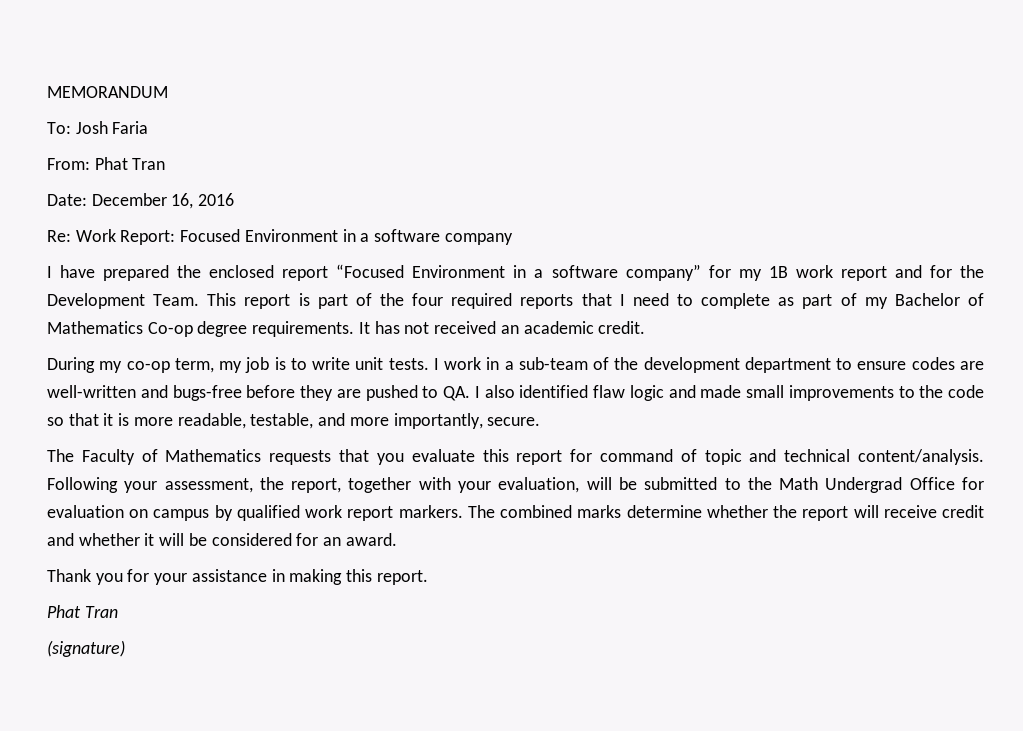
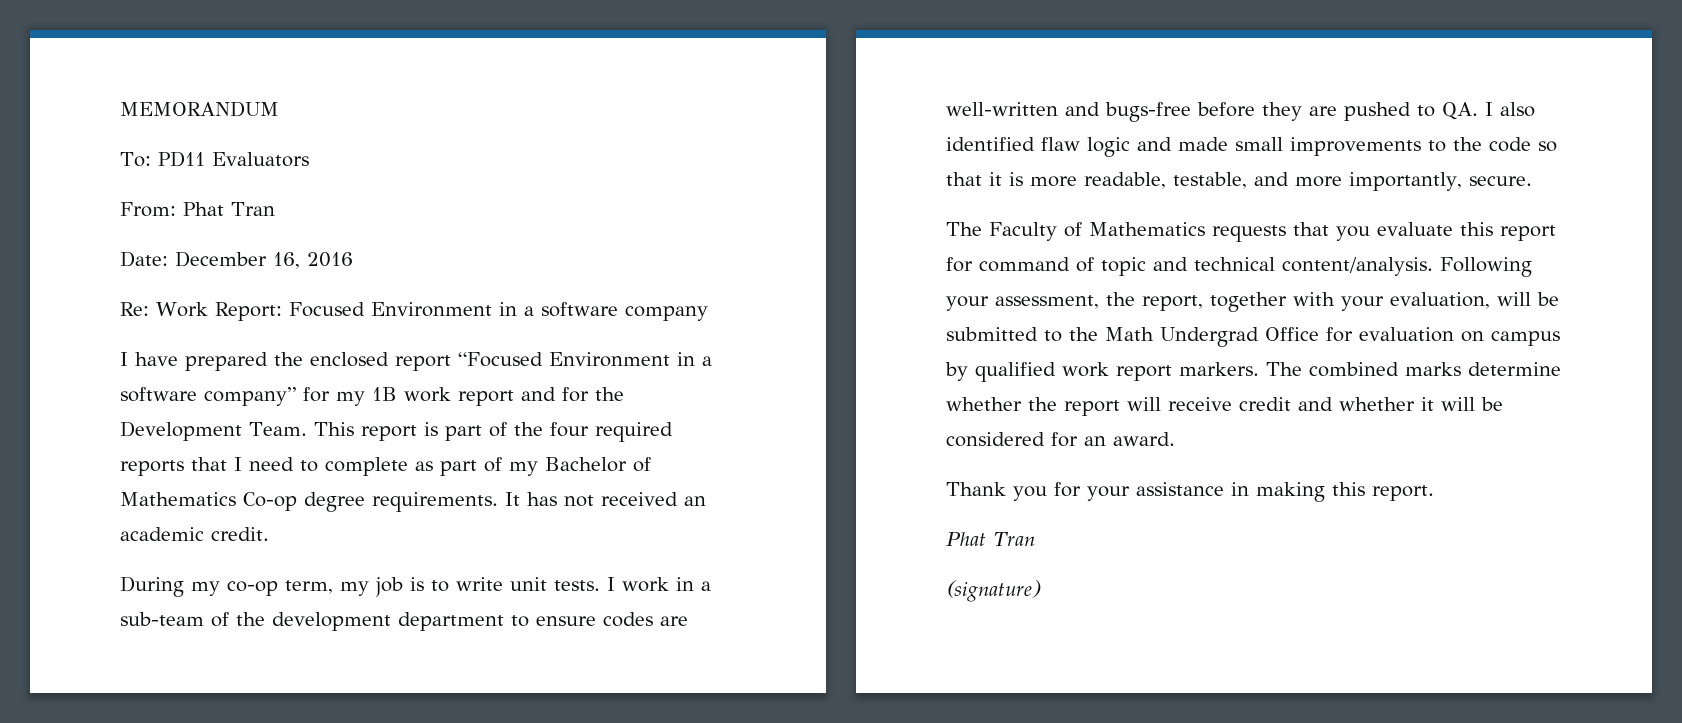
[75,121,149,134] Josh Faria -> [157,151,309,167] PD11 Evaluators

